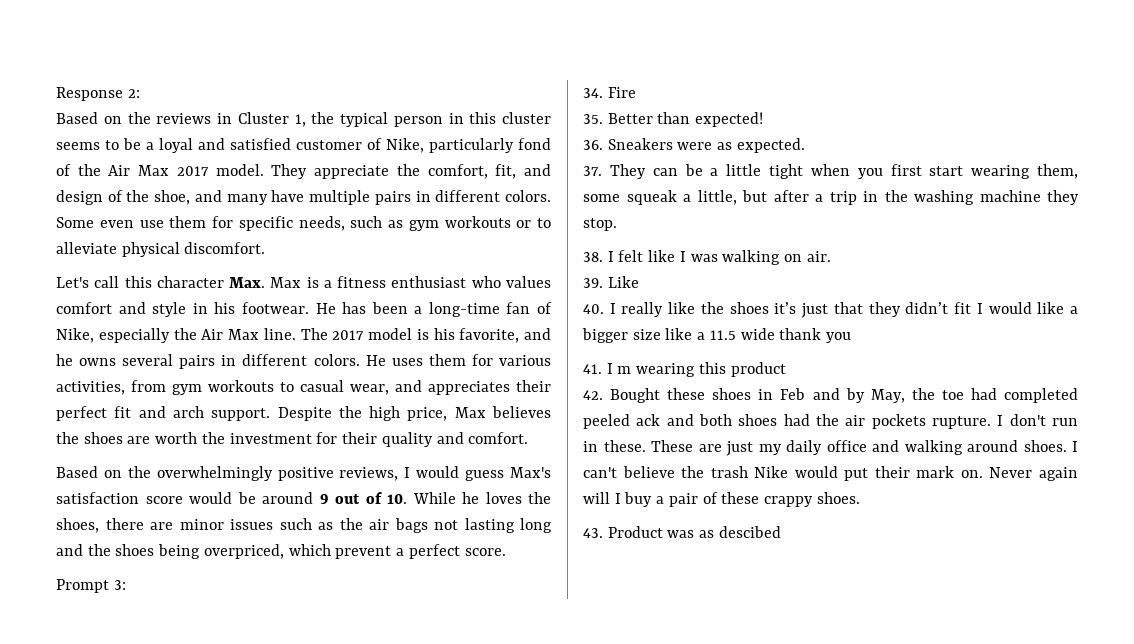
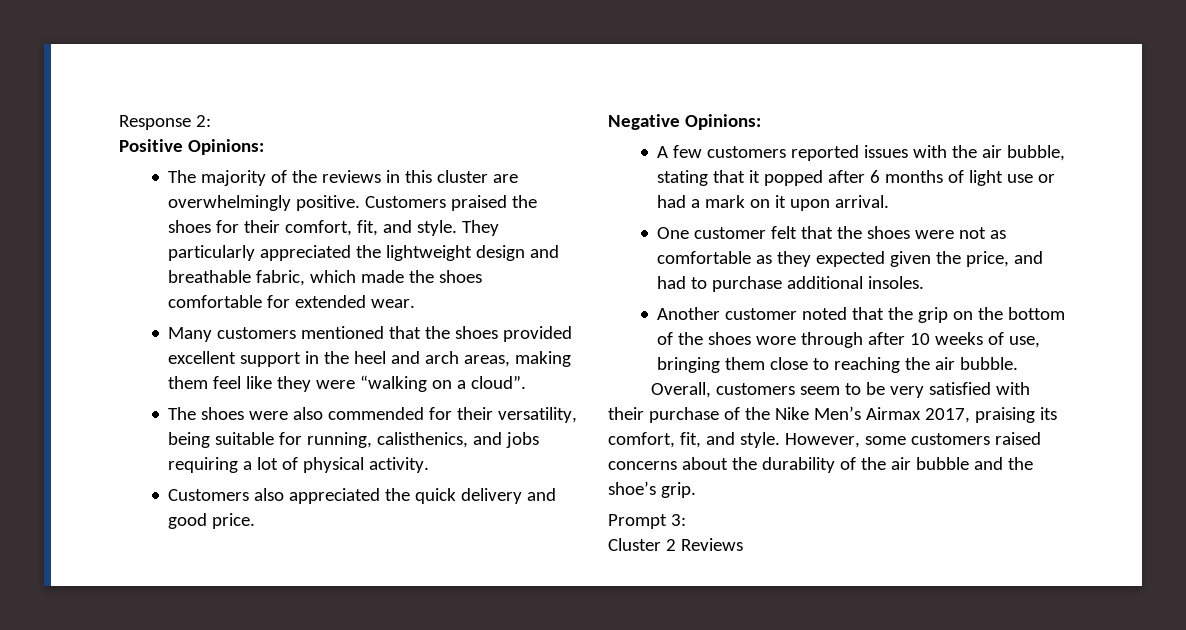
[56,112,551,127] [56,138,551,153] [56,164,551,179] [56,190,551,205] [56,216,551,231] [56,242,266,257] [56,276,551,288] [56,302,552,317] [56,328,551,343] [56,354,551,369] [56,380,551,395] [56,406,551,421] [56,432,529,447] [56,466,552,481] [56,492,551,504] [56,518,552,533] [56,544,506,559] [56,579,126,593] [583,87,636,98] [583,112,764,127] [583,138,805,153] [583,164,1078,179] [583,190,1079,205] [583,218,617,231] [583,250,831,265] [583,276,639,288] [583,302,1079,318] [582,328,852,343] [583,362,786,377] [583,388,1078,403] [583,414,1078,429] [583,440,1078,456] [583,466,1078,481] [583,492,860,507] [583,526,781,538] Based on the reviews in Cluster 1, the typical person in this cluster seems to be a loyal and satisfied customer of Nike, particularly fond of the Air Max 2017 model. They appreciate the comfort, fit, and design of the shoe, and many have multiple pairs in different colors. Some even use them for specific needs, such as gym workouts or to alleviate physical discomfort. // Let's call this character Max. Max is a fitness enthusiast who values comfort and style in his footwear. He has been a long-time fan of Nike, especially the Air Max line. The 2017 model is his favorite, and he owns several pairs in different colors. He uses them for various activities, from gym workouts to casual wear, and appreciates their perfect fit and arch support. Despite the high price, Max believes the shoes are worth the investment for their quality and comfort. // Based on the overwhelmingly positive reviews, I would guess Max's satisfaction score would be around 9 out of 10. While he loves the shoes, there are minor issues such as the air bags not lasting long and the shoes being overpriced, which prevent a perfect score. // Prompt 3: // 34. Fire // 35. Better than expected! // 36. Sneakers were as expected. // 37. They can be a little tight when you first start wearing them, some squeak a little, but after a trip in the washing machine they stop. // 38. I felt like I was walking on air. // 39. Like // 40. I really like the shoes it’s just that they didn’t fit I would like a bigger size like a 11.5 wide thank you // 41. I m wearing this product // 42. Bought these shoes in Feb and by May, the toe had completed peeled ack and both shoes had the air pockets rupture. I don't run in these. These are just my daily office and walking around shoes. I can't believe the trash Nike would put their mark on. Never again will I buy a pair of these crappy shoes. // 43. Product was as descibed -> [119,139,264,155] [168,170,519,186] [168,195,538,211] [168,220,500,236] [168,245,560,261] [168,270,483,286] [168,295,416,308] [168,326,573,342] [168,351,572,367] [168,375,527,392] [168,407,578,423] [168,432,540,448] [168,457,430,473] [168,488,557,504] [168,513,256,529] [608,114,761,130] [657,145,1066,161] [657,170,1056,186] [657,195,890,211] [657,226,1007,239] [657,251,1044,267] [657,276,925,292] [657,307,1066,323] [657,332,1041,348] [657,357,1019,373] [650,382,1030,398] [608,406,1057,423] [608,432,1041,448] [608,457,1033,473] [608,481,696,498] [608,514,686,529] [608,538,743,551] Positive Opinions: // The majority of the reviews in this cluster are overwhelmingly positive. Customers praised the shoes for their comfort, fit, and style. They particularly appreciated the lightweight design and breathable fabric, which made the shoes comfortable for extended wear. // Many customers mentioned that the shoes provided excellent support in the heel and arch areas, making them feel like they were “walking on a cloud”. // The shoes were also commended for their versatility, being suitable for running, calisthenics, and jobs requiring a lot of physical activity. // Customers also appreciated the quick delivery and good price. // Negative Opinions: // A few customers reported issues with the air bubble, stating that it popped after 6 months of light use or had a mark on it upon arrival. // One customer felt that the shoes were not as comfortable as they expected given the price, and had to purchase additional insoles. // Another customer noted that the grip on the bottom of the shoes wore through after 10 weeks of use, bringing them close to reaching the air bubble. // Overall, customers seem to be very satisfied with their purchase of the Nike Men’s Airmax 2017, praising its comfort, fit, and style. However, some customers raised concerns about the durability of the air bubble and the shoe’s grip. // Prompt 3: // Cluster 2 Reviews

